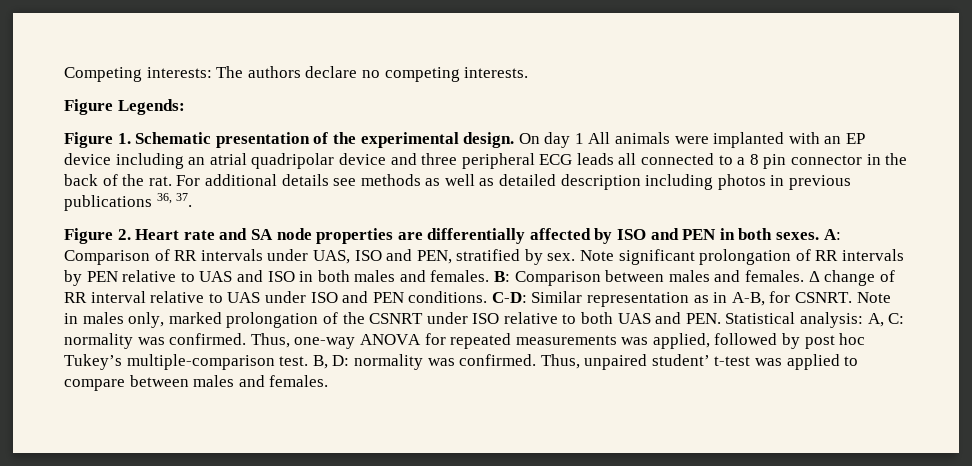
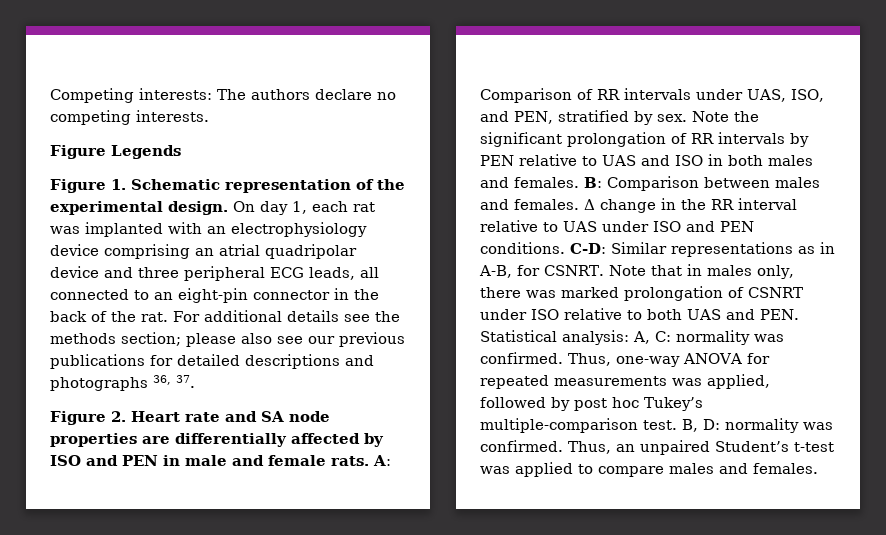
[117,99,185,115] Legends: -> [111,145,181,159] Legends
[215,132,310,148] presentation -> [225,179,351,193] representation
[574,132,866,148] [64,153,184,169] 1 All animals were implanted with an EP device including -> [292,201,375,214] [50,222,367,237] [50,244,190,259] 1, each rat was implanted with an electrophysiology device comprising
[576,153,614,165] leads -> [309,267,355,280] leads,
[737,154,787,169] a 8 pin -> [154,288,248,303] an eight-pin
[360,174,852,190] [64,195,152,211] methods as well as detailed description including photos in previous publications -> [375,311,400,322] [50,332,405,347] [50,354,374,369] [50,377,148,391] the methods section; please also see our previous publications for detailed descriptions and photographs
[738,228,820,240] both sexes. -> [185,455,369,466] male and female rats.
[354,250,382,261] ISO -> [791,89,824,102] ISO,
(615, 255) none -> [733,111,759,122] the
[879,270,895,282] of -> [661,198,706,210] in the
[587,292,690,307] representation -> [671,242,793,257] representations
(891, 297) none -> [650,265,682,276] that
(165, 320) none -> [480,287,556,298] there was
[342,312,365,324] the -> (744, 292) none
[584,354,710,370] unpaired student’ -> [616,440,789,455] an unpaired Student’s
[129,375,189,387] between -> (664, 471) none

